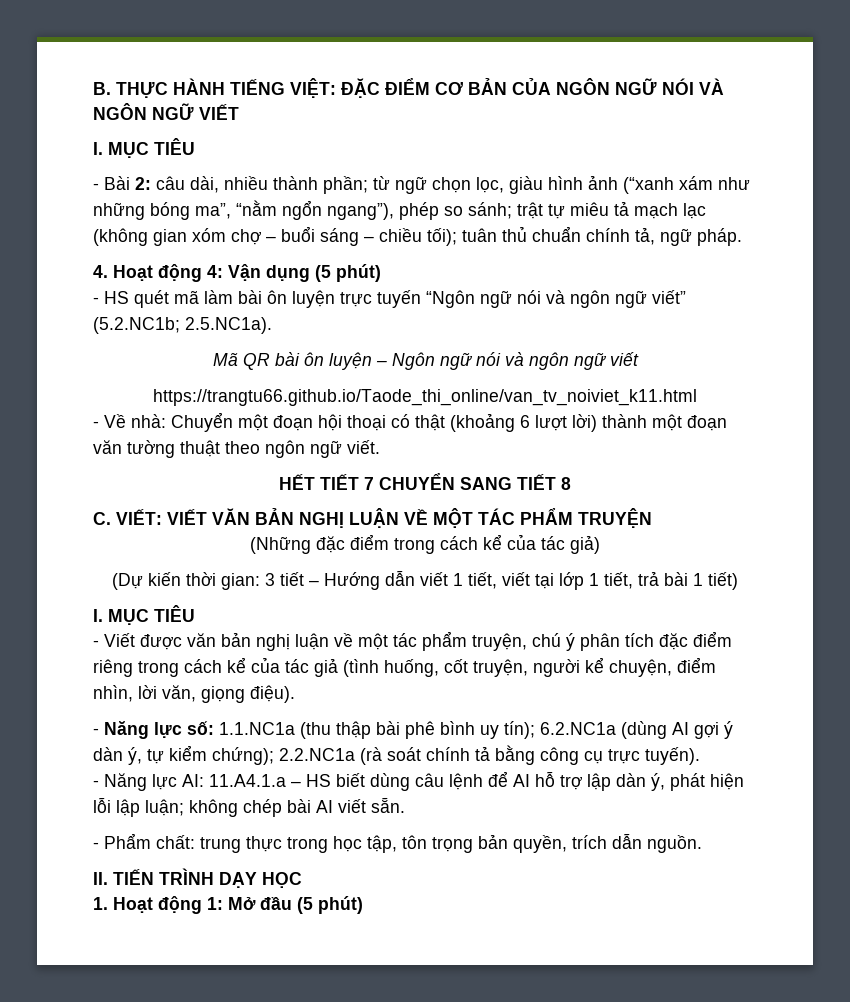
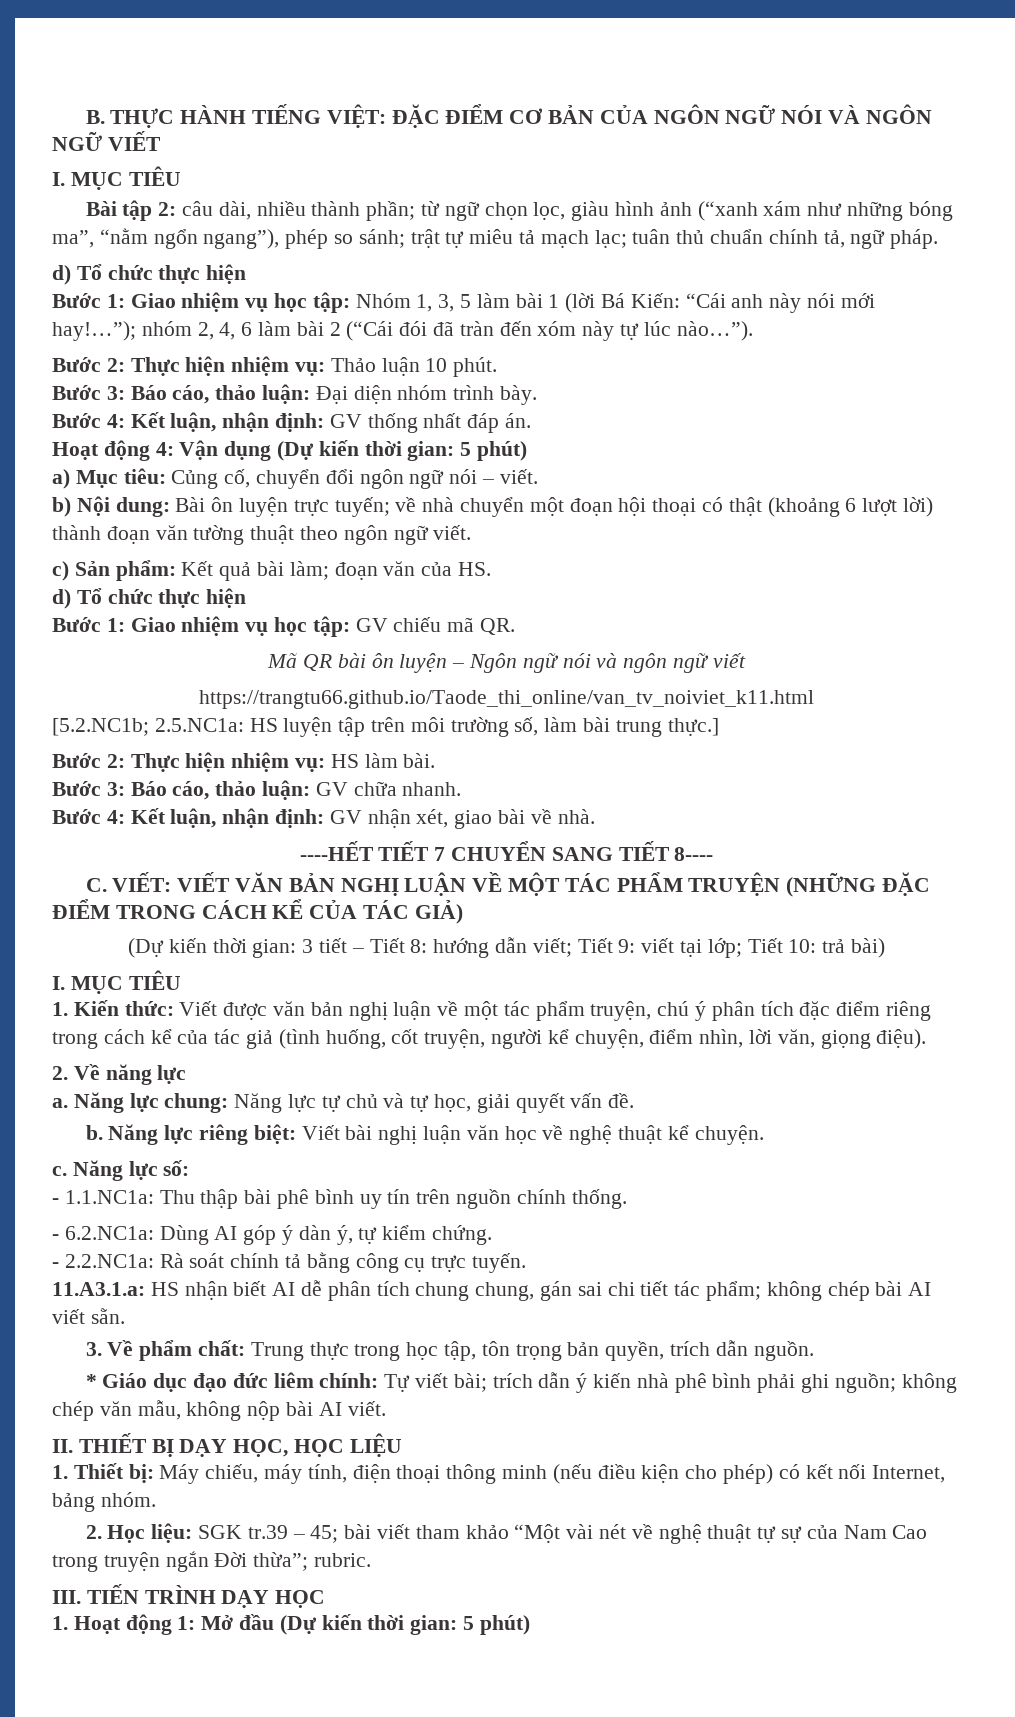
[93,176,130,190] - Bài -> [85,200,153,221] Bài tập
[683,203,706,219] [93,226,457,246] lạc (không gian xóm chợ – buổi sáng – chiều tối); -> [594,230,627,248] lạc;
[93,265,108,278] 4. -> [52,264,247,285] [52,292,875,313] [52,321,753,341] [52,356,498,377] [52,384,538,405] [52,412,532,433] d) Tổ chức thực hiện // Bước 1: Giao nhiệm vụ học tập: Nhóm 1, 3, 5 làm bài 1 (lời Bá Kiến: “Cái anh này nói mới hay!…”); nhóm 2, 4, 6 làm bài 2 (“Cái đói đã tràn đến xóm này tự lúc nào…”). // Bước 2: Thực hiện nhiệm vụ: Thảo luận 10 phút. // Bước 3: Báo cáo, thảo luận: Đại diện nhóm trình bày. // Bước 4: Kết luận, nhận định: GV thống nhất đáp án. //
[315,264,381,282] [93,290,686,308] [93,317,272,334] (5 phút) // - HS quét mã làm bài ôn luyện trực tuyến “Ngôn ngữ nói và ngôn ngữ viết” (5.2.NC1b; 2.5.NC1a). -> [277,440,528,461] [52,468,538,489] [52,496,934,517] [52,525,472,545] [52,560,492,581] [52,588,247,609] [52,616,516,637] (Dự kiến thời gian: 5 phút) // a) Mục tiêu: Củng cố, chuyển đổi ngôn ngữ nói – viết. // b) Nội dung: Bài ôn luyện trực tuyến; về nhà chuyển một đoạn hội thoại có thật (khoảng 6 lượt lời) thành đoạn văn tường thuật theo ngôn ngữ viết. // c) Sản phẩm: Kết quả bài làm; đoạn văn của HS. // d) Tổ chức thực hiện // Bước 1: Giao nhiệm vụ học tập: GV chiếu mã QR.
[93,412,727,432] [93,440,380,458] [279,474,315,490] - Về nhà: Chuyển một đoạn hội thoại có thật (khoảng 6 lượt lời) thành một đoạn văn tường thuật theo ngôn ngữ viết. // HẾT -> [52,717,719,737] [52,752,436,772] [52,780,462,800] [52,808,595,829] [299,841,374,861] [5.2.NC1b; 2.5.NC1a: HS luyện tập trên môi trường số, làm bài trung thực.] // Bước 2: Thực hiện nhiệm vụ: HS làm bài. // Bước 3: Báo cáo, thảo luận: GV chữa nhanh. // Bước 4: Kết luận, nhận định: GV nhận xét, giao bài về nhà. // ----HẾT
[561,477,571,490] 8 -> [674,847,714,861] 8----
[250,534,600,554] // (Những đặc điểm trong cách kể của tác giả) -> [786,872,931,897] [52,899,463,924] (NHỮNG ĐẶC ĐIỂM TRONG CÁCH KỂ CỦA TÁC GIẢ)
[324,570,738,590] [93,605,195,625] [93,640,99,647] Hướng dẫn viết 1 tiết, viết tại lớp 1 tiết, trả bài 1 tiết) // I. MỤC TIÊU // - -> [369,937,886,958] [52,970,181,994] [52,1000,174,1016] Tiết 8: hướng dẫn viết; Tiết 9: viết tại lớp; Tiết 10: trả bài) // I. MỤC TIÊU // 1. Kiến thức:
[93,728,99,735] - -> [52,1064,187,1085] [52,1092,635,1113] [85,1124,764,1145] [52,1166,67,1176] 2. Về năng lực // a. Năng lực chung: Năng lực tự chủ và tự học, giải quyết vấn đề. // b. Năng lực riêng biệt: Viết bài nghị luận văn học về nghệ thuật kể chuyện. // c.
[219,722,331,739] 1.1.NC1a (thu -> [52,1190,195,1204] // - 1.1.NC1a: Thu
[504,721,719,739] tín); 6.2.NC1a (dùng AI gợi -> [387,1189,627,1209] [52,1225,277,1245] tín trên nguồn chính thống. // - 6.2.NC1a: Dùng AI góp
[212,747,382,765] chứng); 2.2.NC1a (rà -> [432,1225,493,1245] [52,1253,184,1268] chứng. // - 2.2.NC1a: Rà
[645,747,700,765] [93,771,744,791] [93,797,184,817] tuyến). // - Năng lực AI: 11.A4.1.a – HS biết dùng câu lệnh để AI hỗ trợ lập dàn ý, phát hiện lỗi lập luận; -> [472,1253,527,1273] [52,1280,762,1301] tuyến. // 11.A3.1.a: HS nhận biết AI dễ phân tích chung chung, gán sai chi tiết tác phẩm;
[93,833,241,853] - Phẩm chất: trung -> [85,1340,304,1361] 3. Về phẩm chất: Trung
[93,872,108,885] II. -> [85,1372,957,1393] [52,1400,386,1421] [52,1433,402,1457] [52,1463,946,1484] [52,1492,156,1512] [85,1523,928,1544] [52,1551,372,1572] [52,1590,81,1604] * Giáo dục đạo đức liêm chính: Tự viết bài; trích dẫn ý kiến nhà phê bình phải ghi nguồn; không chép văn mẫu, không nộp bài AI viết. // II. THIẾT BỊ DẠY HỌC, HỌC LIỆU // 1. Thiết bị: Máy chiếu, máy tính, điện thoại thông minh (nếu điều kiện cho phép) có kết nối Internet, bảng nhóm. // 2. Học liệu: SGK tr.39 – 45; bài viết tham khảo “Một vài nét về nghệ thuật tự sự của Nam Cao trong truyện ngắn Đời thừa”; rubric. // III.
[297,897,313,914] (5 -> [279,1614,475,1635] (Dự kiến thời gian: 5

